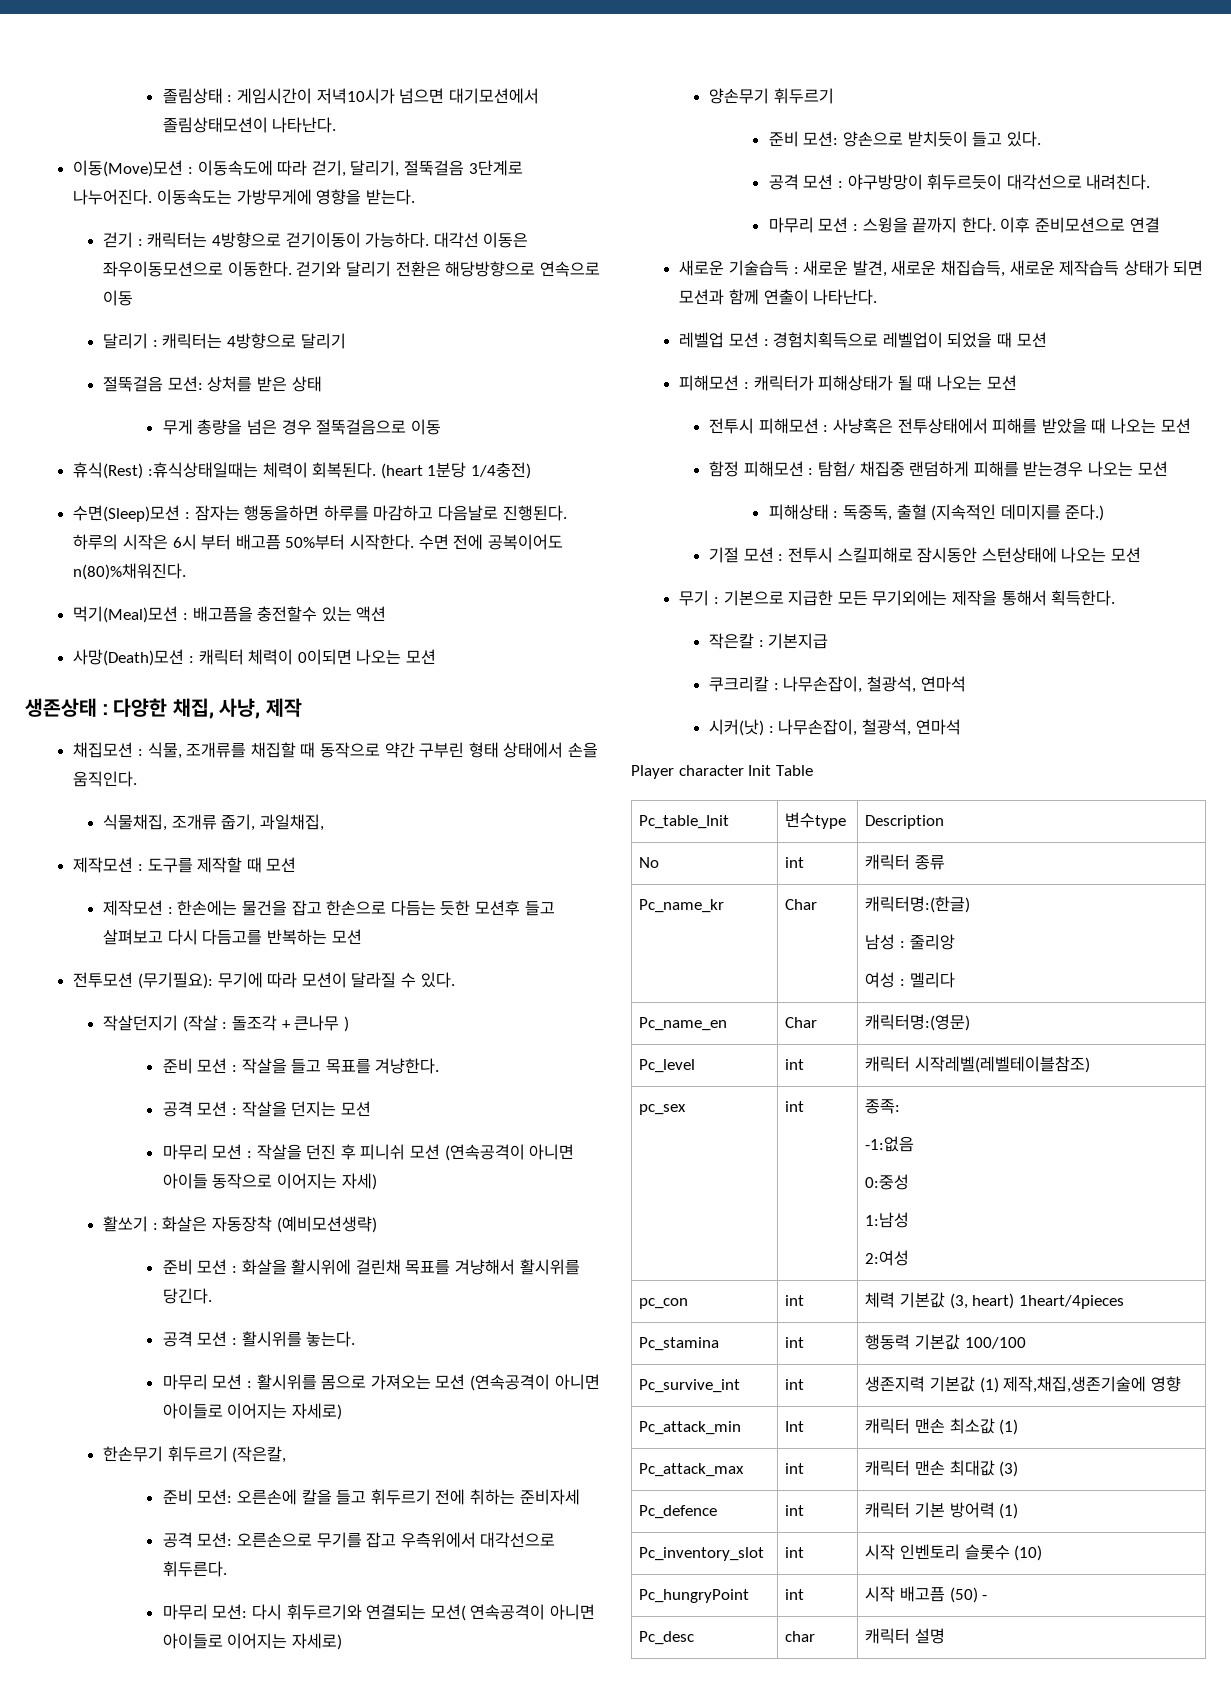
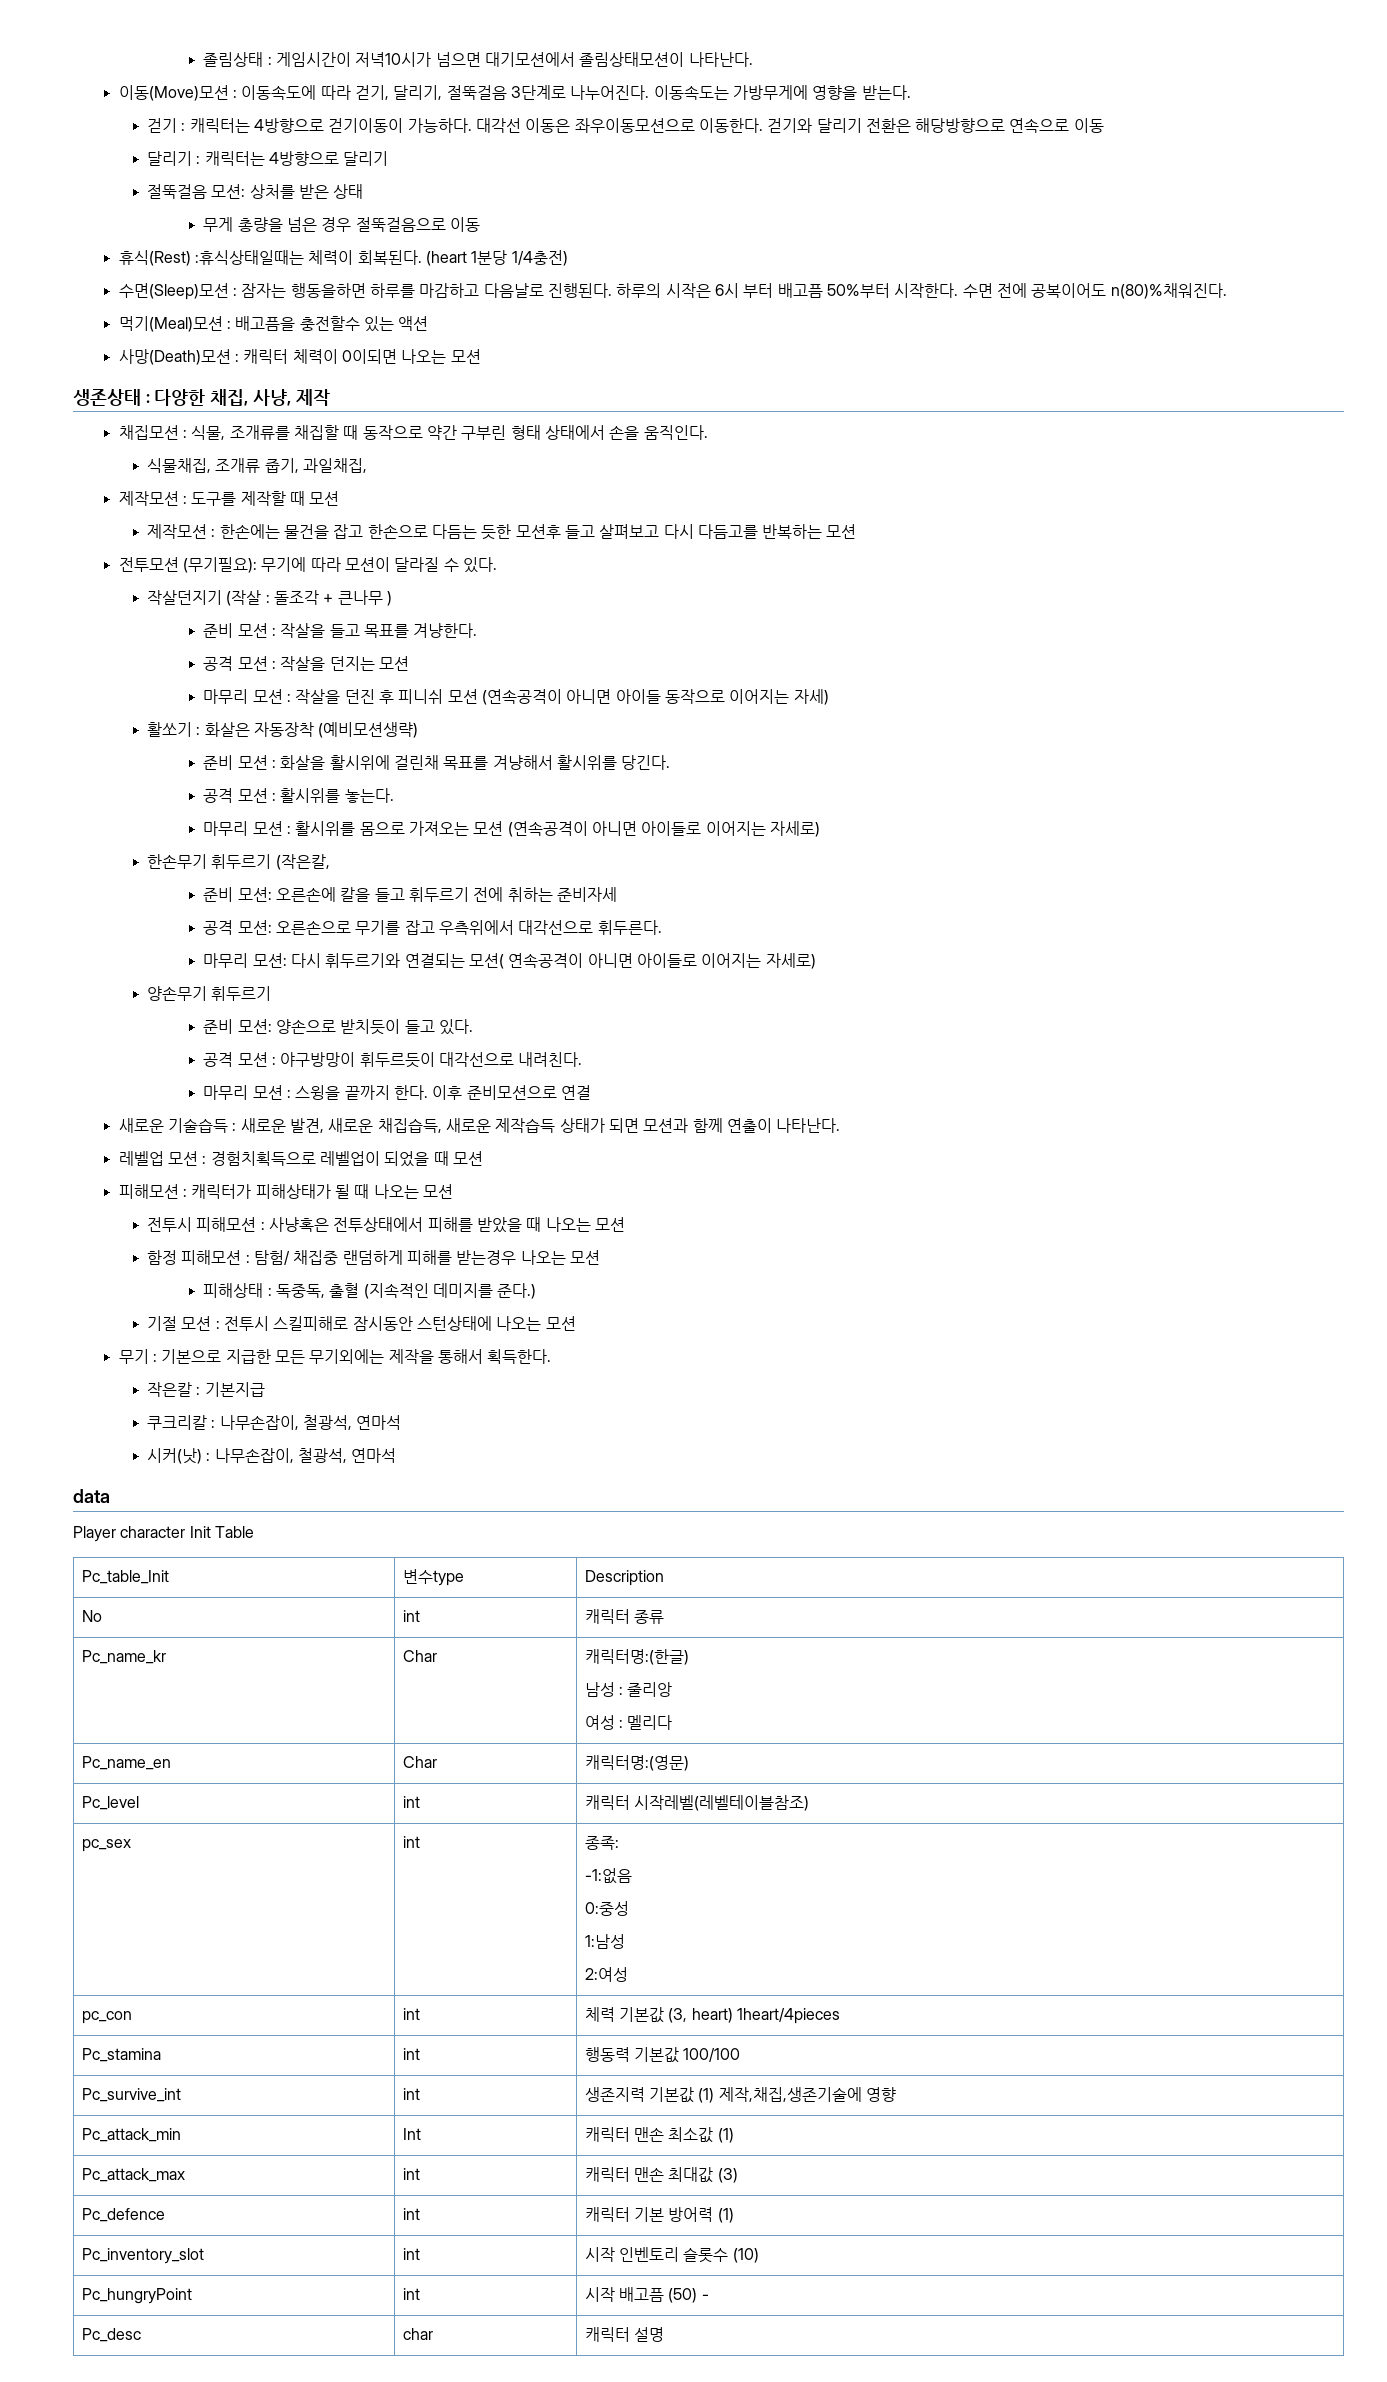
(961, 727) none -> [73,1489,110,1503] // data

